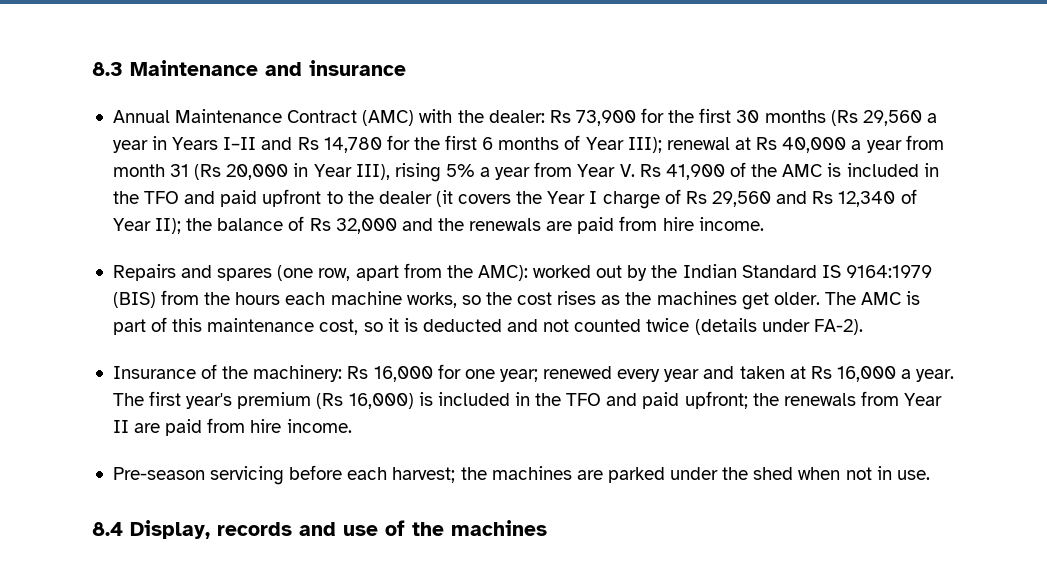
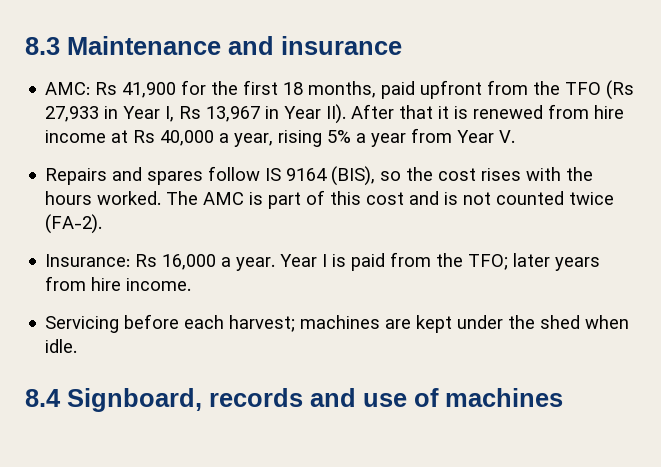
[112,108,937,126] [112,135,944,153] [112,163,390,180] Annual Maintenance Contract (AMC) with the dealer: Rs 73,900 for the first 30 months (Rs 29,560 a year in Years I–II and Rs 14,780 for the first 6 months of Year III); renewal at Rs 40,000 a year from month 31 (Rs 20,000 in Year III), -> [45,80,635,100] [45,104,625,124] [45,130,274,147] AMC: Rs 41,900 for the first 18 months, paid upfront from the TFO (Rs 27,933 in Year I, Rs 13,967 in Year II). After that it is renewed from hire income at Rs 40,000 a year,
[639,162,939,180] [112,189,917,209] [112,216,764,234] [112,263,932,281] [112,290,820,310] Rs 41,900 of the AMC is included in the TFO and paid upfront to the dealer (it covers the Year I charge of Rs 29,560 and Rs 12,340 of Year II); the balance of Rs 32,000 and the renewals are paid from hire income. // Repairs and spares (one row, apart from the AMC): worked out by the Indian Standard IS 9164:1979 (BIS) from the hours each machine works, so the cost rises as the machines get older. -> [45,166,594,186] [45,191,162,205] // Repairs and spares follow IS 9164 (BIS), so the cost rises with the hours worked.
[207,318,863,335] [112,364,955,382] [112,391,943,409] [112,418,352,436] [112,466,285,485] maintenance cost, so it is deducted and not counted twice (details under FA-2). // Insurance of the machinery: Rs 16,000 for one year; renewed every year and taken at Rs 16,000 a year. The first year's premium (Rs 16,000) is included in the TFO and paid upfront; the renewals from Year II are paid from hire income. // Pre-season servicing -> [366,191,615,205] [45,214,103,234] [45,252,601,271] [45,276,192,291] [45,316,120,333] cost and is not counted twice (FA-2). // Insurance: Rs 16,000 a year. Year I is paid from the TFO; later years from hire income. // Servicing
[460,467,487,480] the -> (296, 323) none
[607,467,665,483] parked -> [416,315,453,333] kept
[845,466,930,480] not in use. -> [45,339,78,353] idle.
[130,520,210,539] Display, -> [67,388,202,412] Signboard,
[412,522,444,536] the -> (439, 397) none

